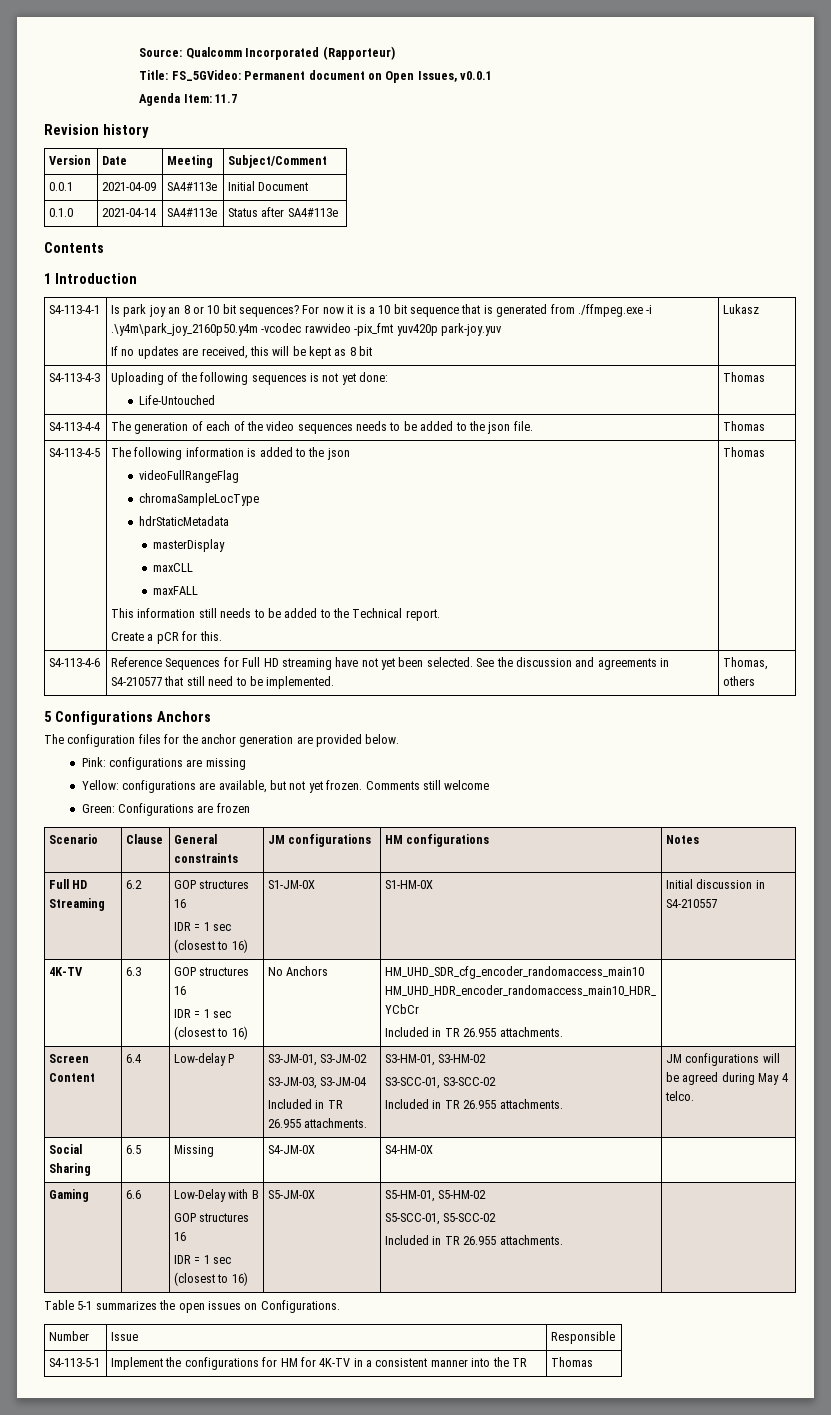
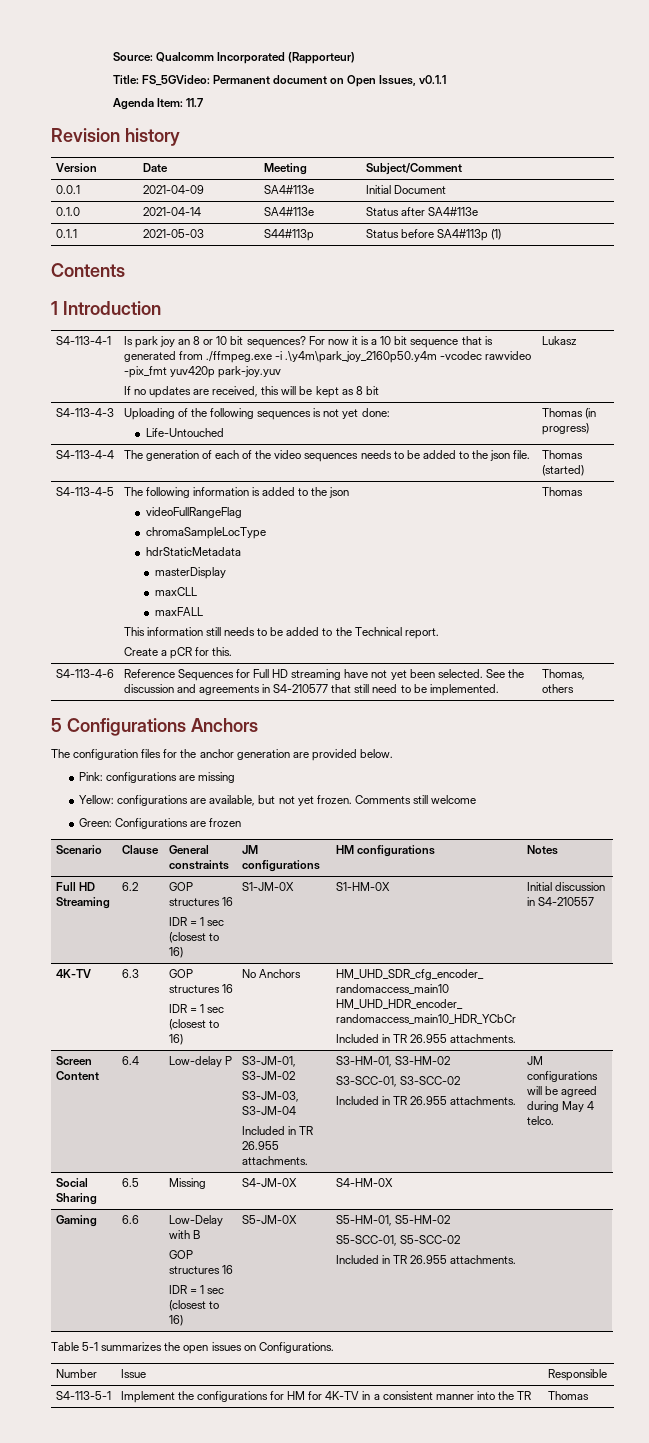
[460,71,493,80] v0.0.1 -> [419,75,447,84] v0.1.1
(338, 212) none -> [55,229,77,238] [142,229,204,238] [263,229,314,241] [365,229,502,241] // 0.1.1 | 2021-05-03 | S44#113p | Status before SA4#113p (1)
(766, 377) none -> [584,408,596,419] [541,423,589,435] (in progress)
(766, 426) none -> [541,465,584,476] (started)

